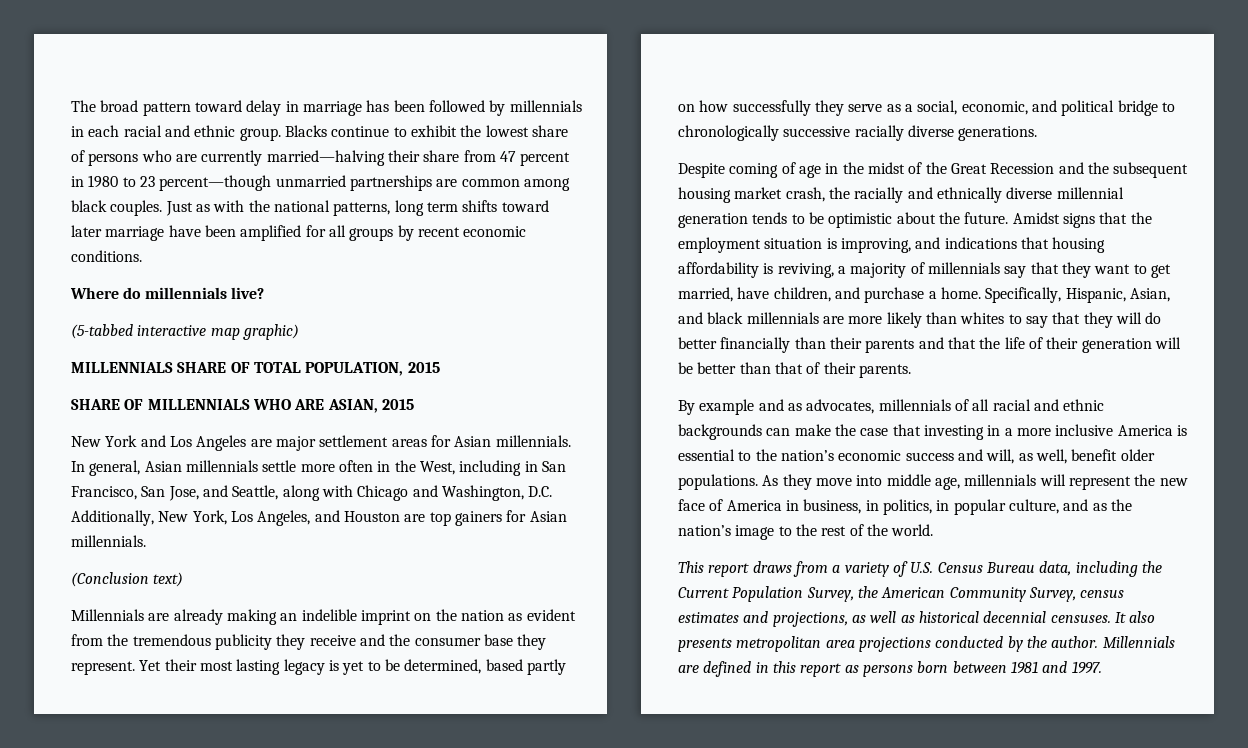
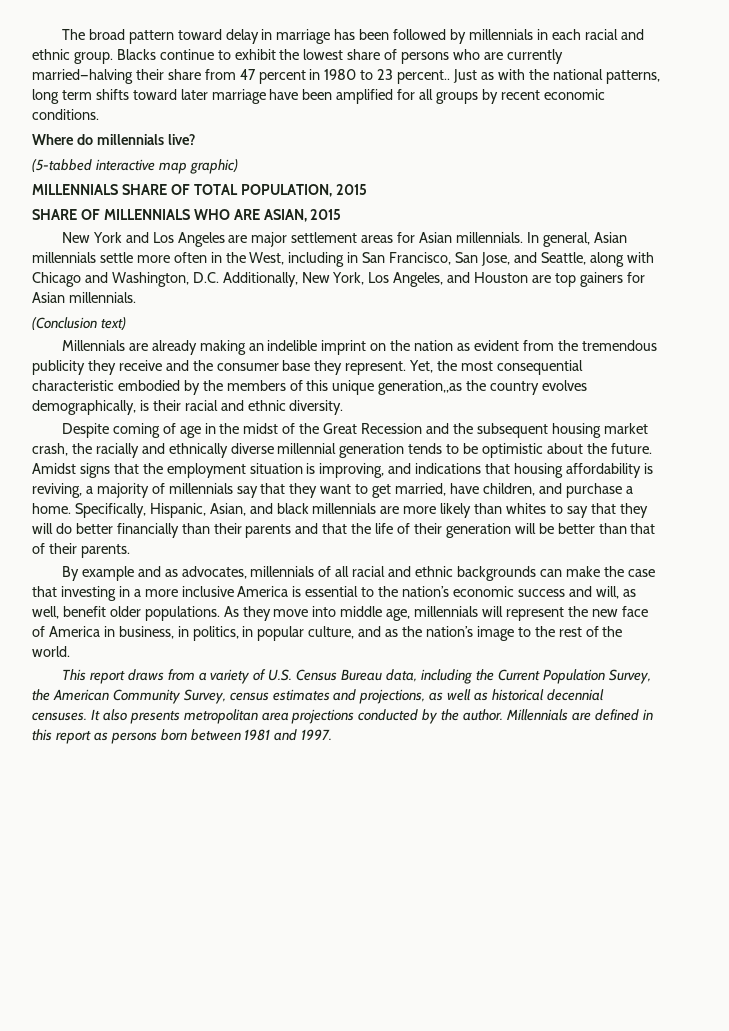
[159,175,570,191] [71,200,163,216] percent—though unmarried partnerships are common among black couples. -> [397,70,451,84] percent..
[139,659,566,675] [678,100,1175,116] [678,125,1038,141] Yet their most lasting legacy is yet to be determined, based partly on how successfully they serve as a social, economic, and political bridge to chronologically successive racially diverse generations. -> [409,360,583,375] [32,380,588,395] [32,400,344,415] Yet, the most consequential characteristic embodied by the members of this unique generation,,as the country evolves demographically, is their racial and ethnic diversity.

